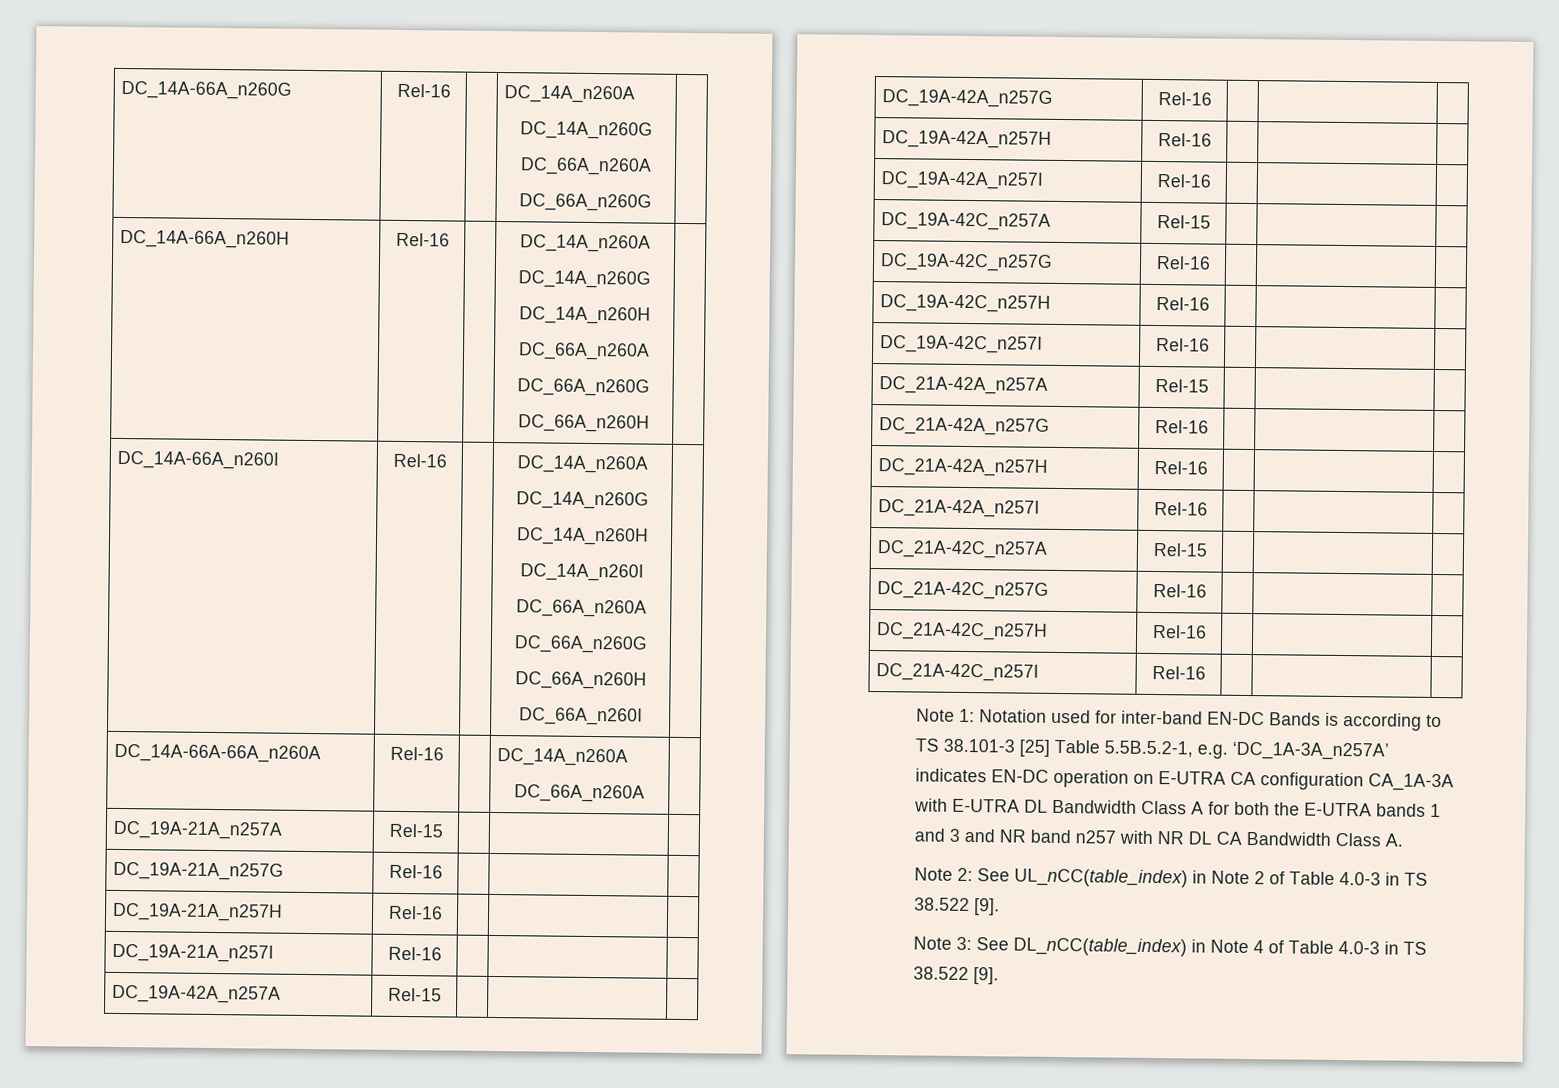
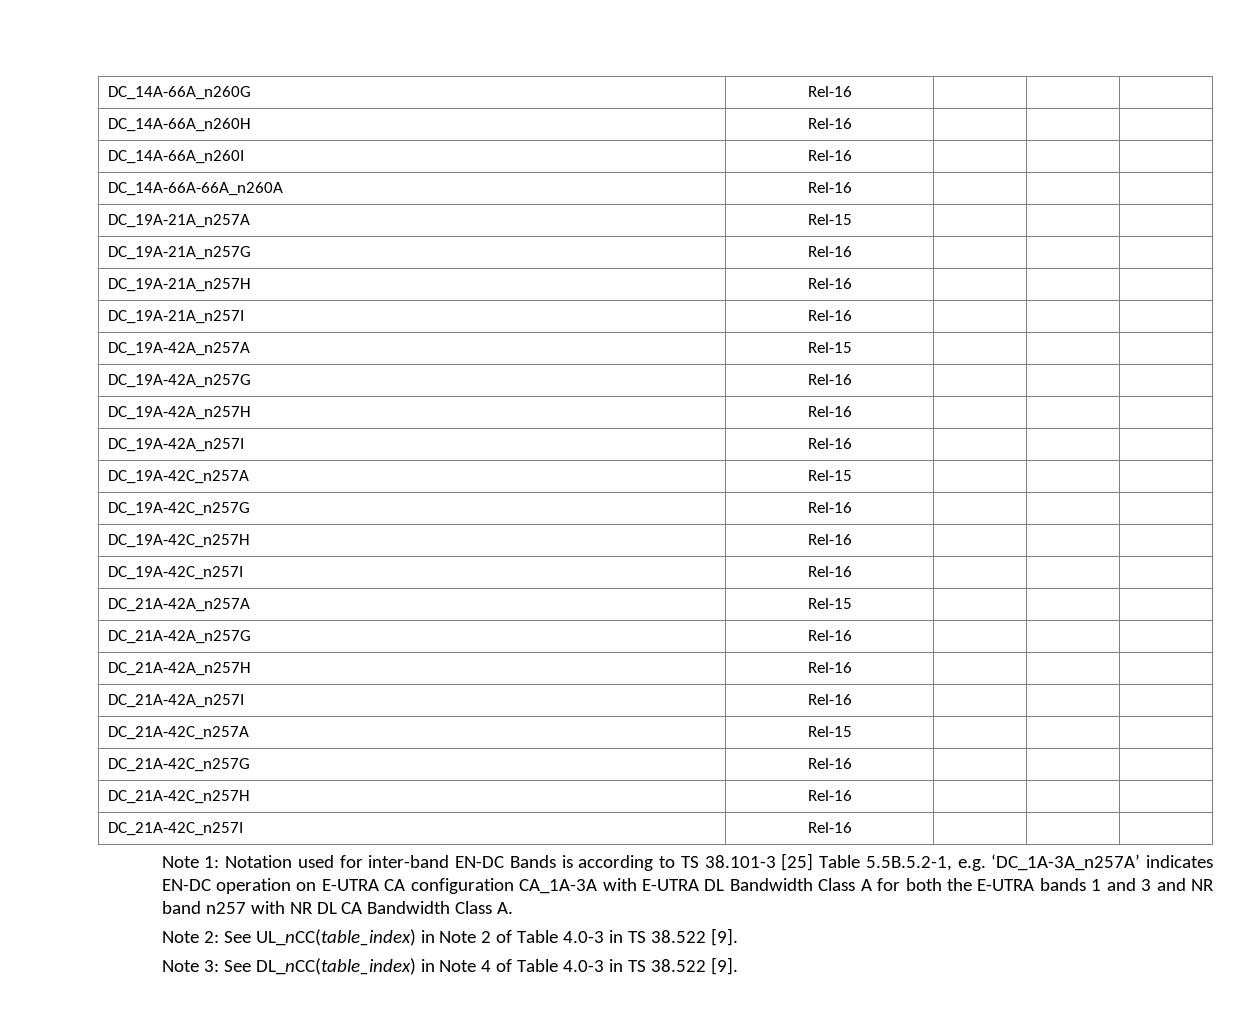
[504,85,636,104] [520,121,653,140] [520,157,652,176] [519,193,652,212] [120,229,291,249] [395,232,450,247] [520,234,651,253] [518,270,651,289] [518,306,651,325] [518,342,650,361] [517,378,650,397] [517,414,650,433] [117,450,280,470] [392,453,447,468] [517,455,648,474] [516,491,649,510] [515,527,649,546] [519,563,644,582] [516,599,647,618] [514,635,648,654] [514,671,647,690] [518,707,643,726] DC_14A_n260A // DC_14A_n260G // DC_66A_n260A // DC_66A_n260G | // DC_14A-66A_n260H | Rel-16 | | DC_14A_n260A // DC_14A_n260G // DC_14A_n260H // DC_66A_n260A // DC_66A_n260G // DC_66A_n260H | // DC_14A-66A_n260I | Rel-16 | | DC_14A_n260A // DC_14A_n260G // DC_14A_n260H // DC_14A_n260I // DC_66A_n260A // DC_66A_n260G // DC_66A_n260H // DC_66A_n260I -> [107,118,251,132] [807,118,852,129] [107,150,244,164] [807,150,852,161] | // DC_14A-66A_n260H | Rel-16 | | | // DC_14A-66A_n260I | Rel-16 | |
[497,748,629,767] [514,784,645,803] DC_14A_n260A // DC_66A_n260A -> (852, 187) none

